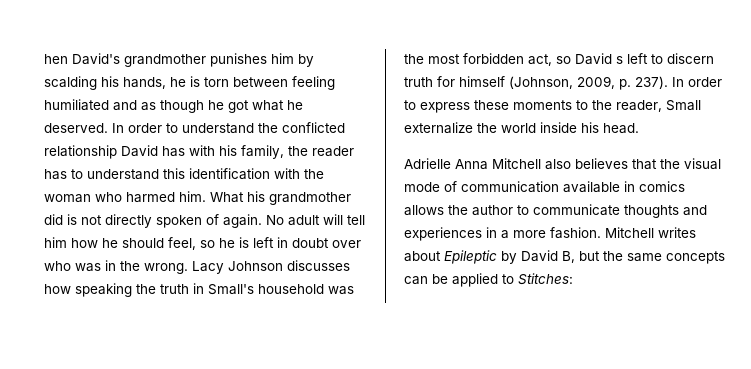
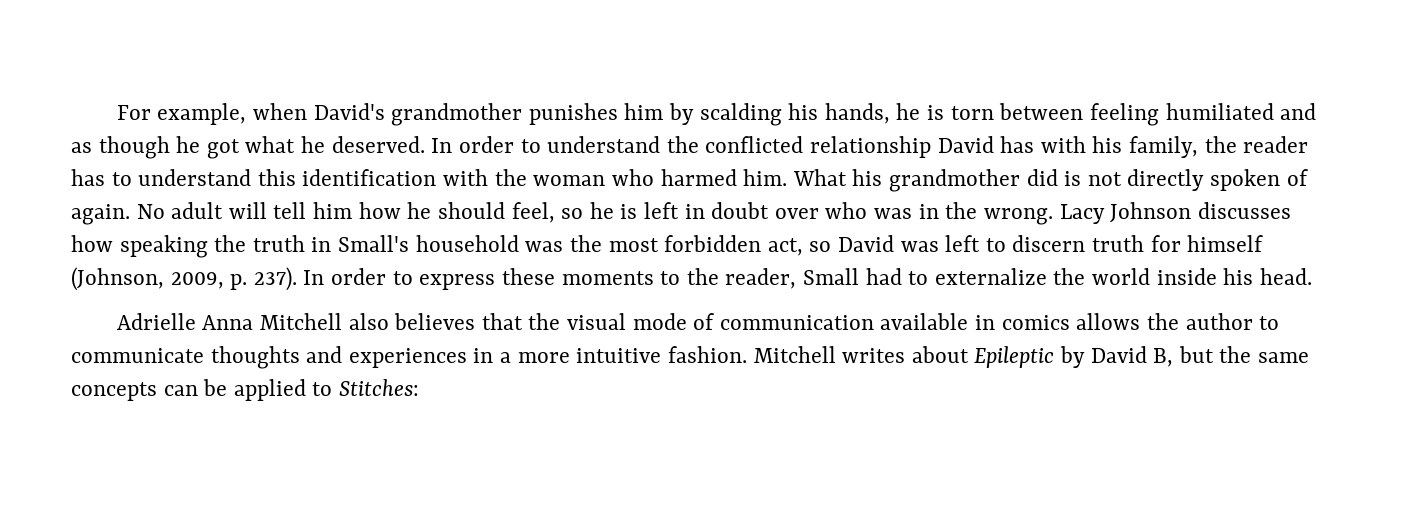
[44,54,68,64] hen -> [116,103,307,125] For example, when
[616,56,623,64] s -> [900,241,939,252] was
(701, 105) none -> [865,268,929,285] had to
(546, 234) none -> [576,348,662,363] intuitive

